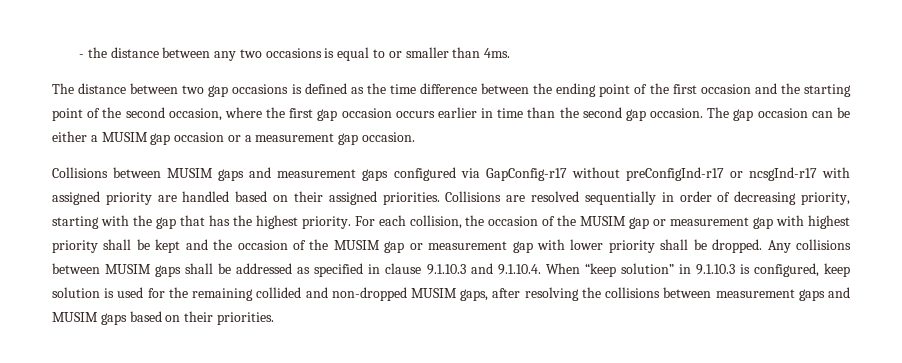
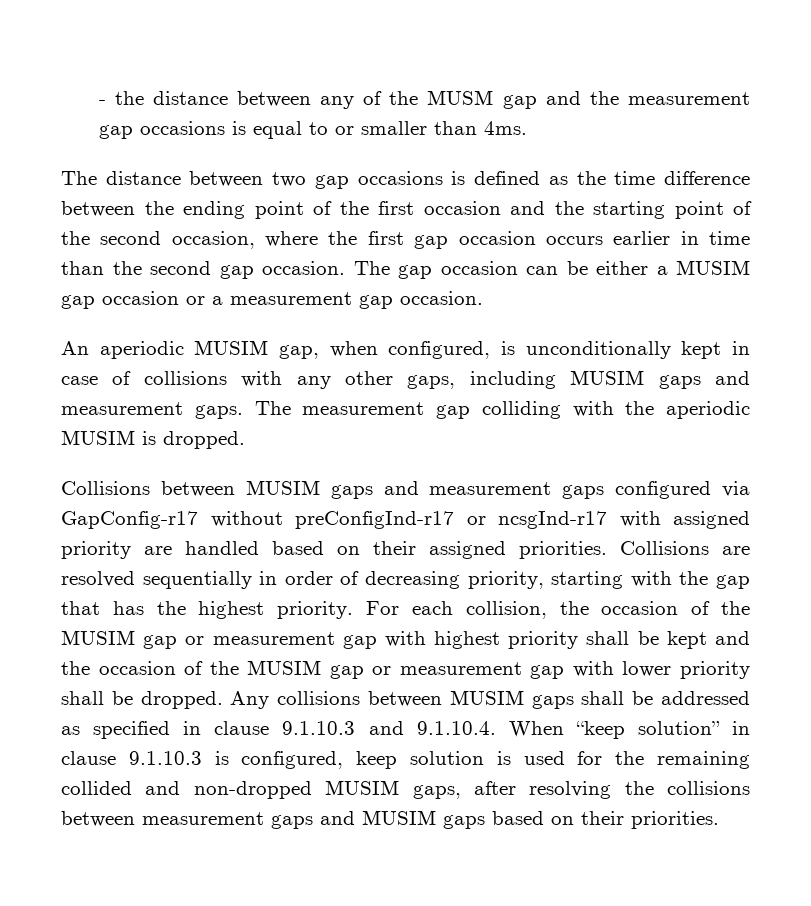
[239,49,262,58] two -> [363,90,750,109] [98,125,133,139] of the MUSM gap and the measurement gap
(416, 137) none -> [61,340,750,359] [61,370,750,389] [61,401,750,419] [61,430,245,449] // An aperiodic MUSIM gap, when configured, is unconditionally kept in case of collisions with any other gaps, including MUSIM gaps and measurement gaps. The measurement gap colliding with the aperiodic MUSIM is dropped.
(691, 269) none -> [61,751,116,765] clause

